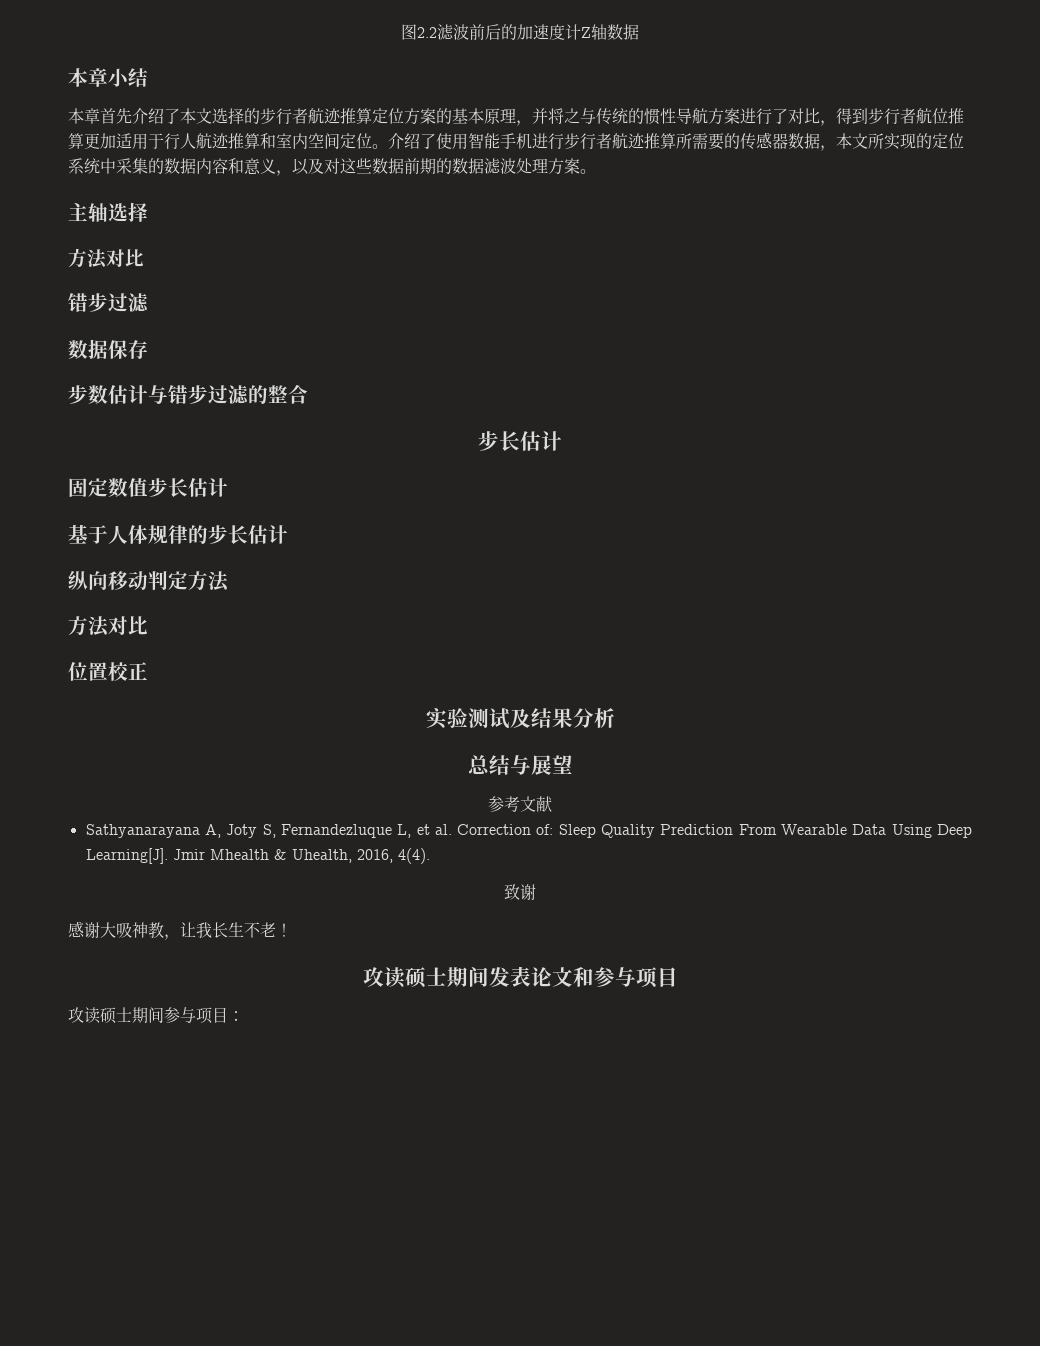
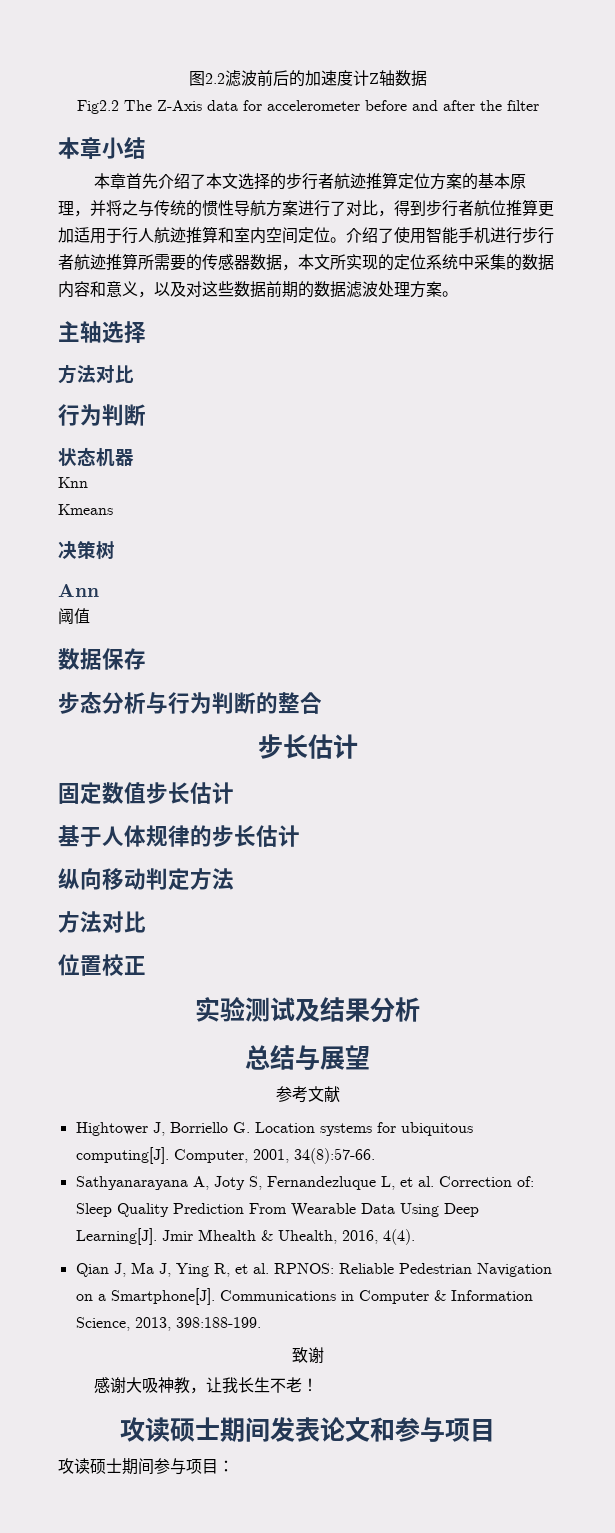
(639, 32) none -> [76,100,539,114] // Fig2.2 The Z-Axis data for accelerometer before and after the filter
[68,293,149,313] 错步过滤 -> [58,404,146,426] [58,447,134,467] [58,477,88,488] [58,504,113,515] [58,541,115,560] [58,584,99,597] [58,608,90,625] 行为判断 // 状态机器 // Knn // Kmeans // 决策树 // Ann // 阈值
[88,385,249,405] 数估计与错步过滤 -> [80,691,256,714] 态分析与行为判断
(552, 804) none -> [75,1122,473,1136] [75,1147,375,1164] // Hightower J, Borriello G. Location systems for ubiquitous computing[J]. Computer, 2001, 34(8):57-66.
(430, 856) none -> [75,1262,552,1277] [75,1288,533,1305] [75,1317,261,1331] // Qian J, Ma J, Ying R, et al. RPNOS: Reliable Pedestrian Navigation on a Smartphone[J]. Communications in Computer & Information Science, 2013, 398:188-199.

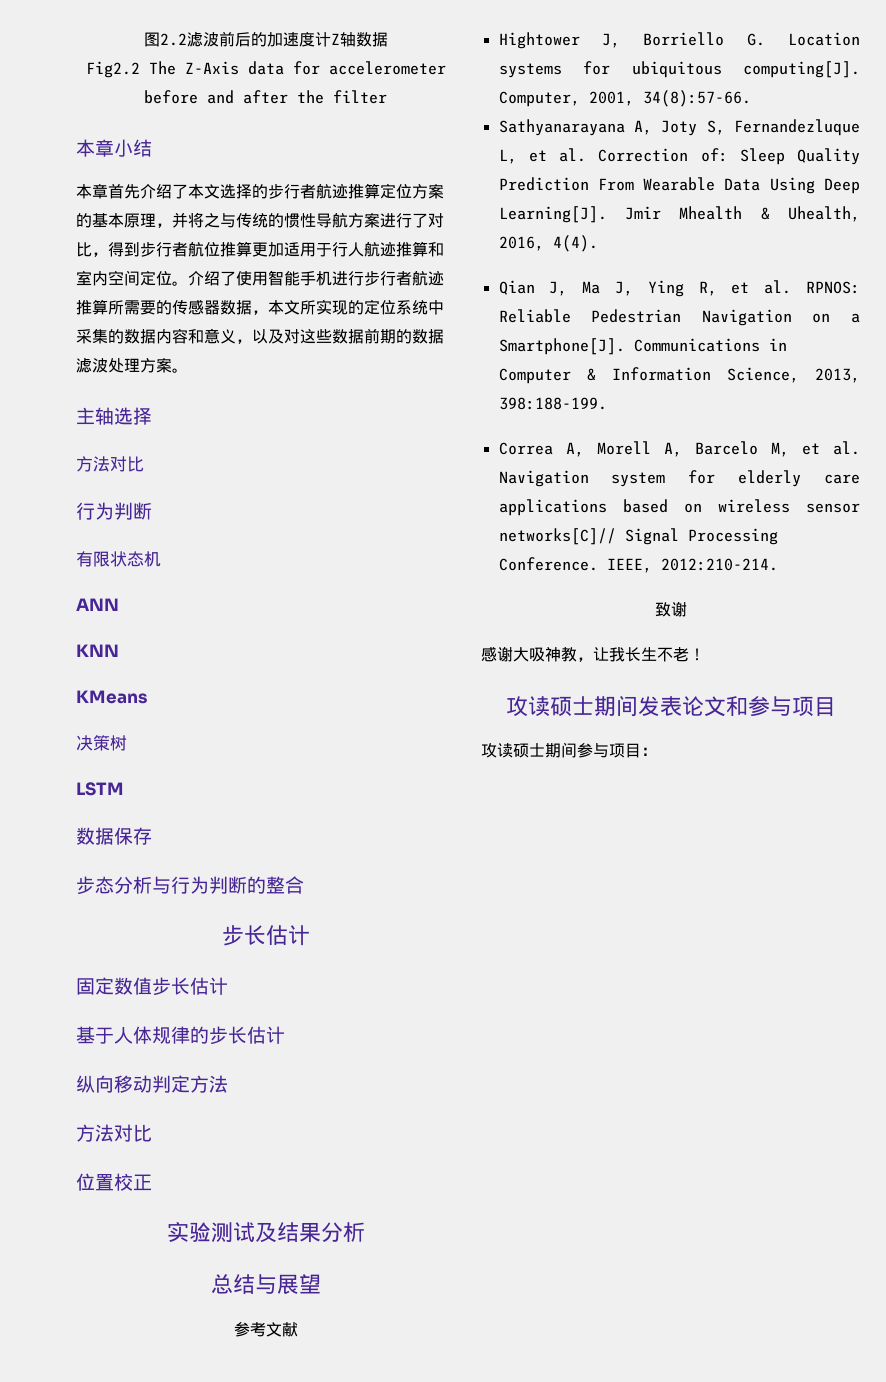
(146, 415) none -> [76,551,110,567] 有限
[115,449,134,466] [58,477,88,488] [58,504,113,515] 器 // Knn // Kmeans -> [76,598,119,611] [76,644,119,657] [76,690,147,704] // ANN // KNN // KMeans
[58,584,99,597] [58,608,90,625] Ann // 阈值 -> [76,782,124,796] LSTM
(261, 1322) none -> [498,441,860,457] [498,470,860,487] [498,499,860,516] [498,528,778,545] [498,557,778,573] // Correa A, Morell A, Barcelo M, et al. Navigation system for elderly care applications based on wireless sensor networks[C]// Signal Processing Conference. IEEE, 2012:210-214.

